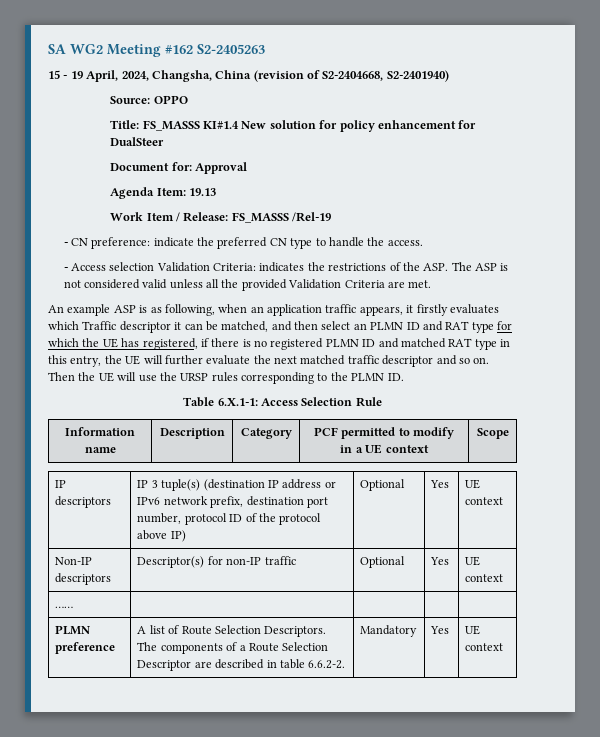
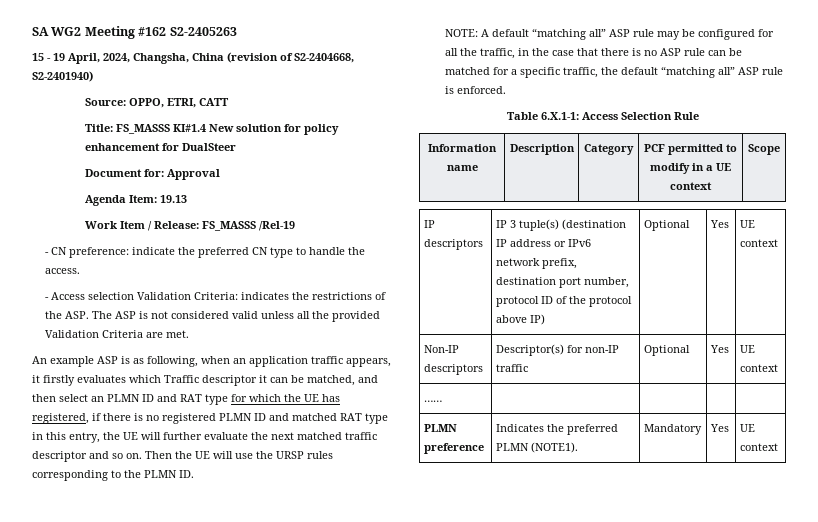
[153,95,188,104] OPPO -> [128,98,229,108] OPPO, ETRI, CATT
(404, 377) none -> [445,28,775,40] [445,48,743,59] [445,66,784,78] [445,86,507,94] // NOTE: A default “matching all” ASP rule may be configured for all the traffic, in the case that there is no ASP rule can be matched for a specific traffic, the default “matching all” ASP rule is enforced.
[137,625,327,637] [137,642,329,654] [137,659,346,671] A list of Route Selection Descriptors. The components of a Route Selection Descriptor are described in table 6.6.2-2. -> [495,424,618,435] [495,442,578,453] Indicates the preferred PLMN (NOTE1).

